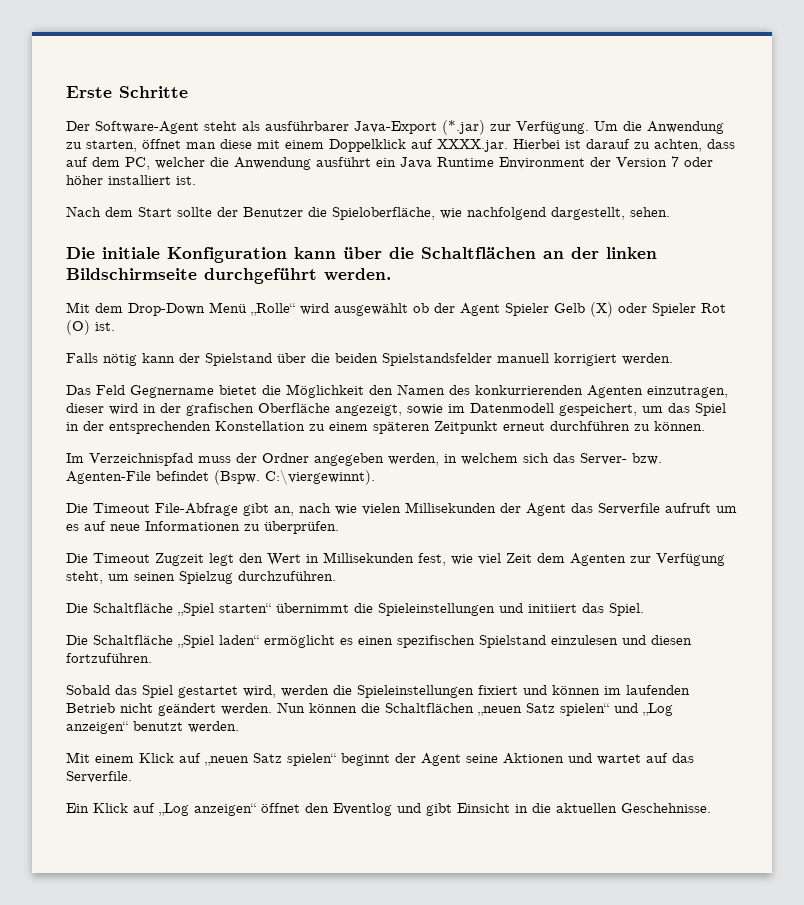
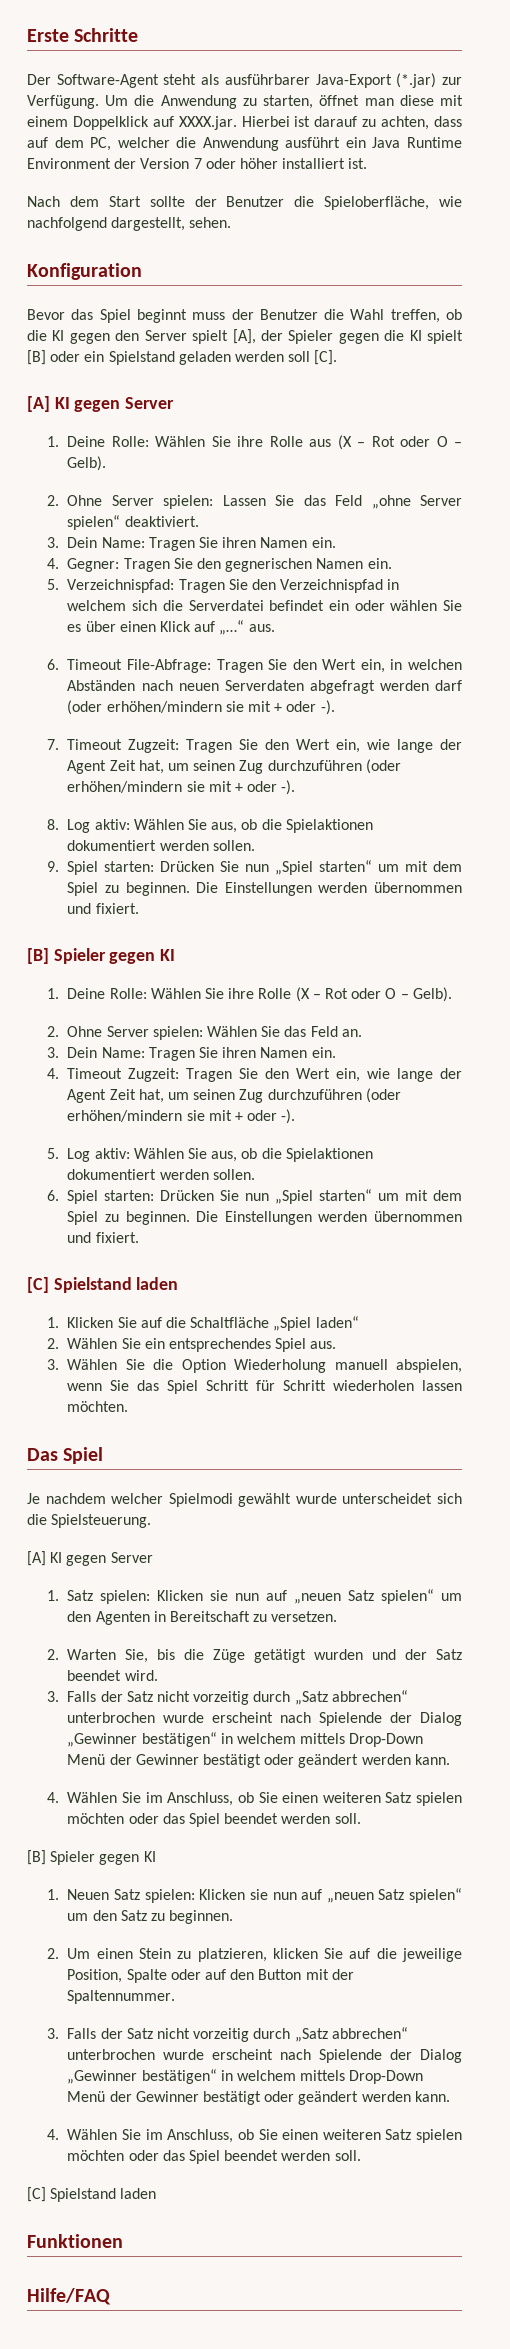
[66,247,160,259] Die initiale -> (232, 222) none
[294,247,657,259] [66,268,391,284] [66,302,726,317] [66,320,115,335] [66,353,673,366] [66,384,728,398] [66,403,726,416] [66,421,705,434] [66,453,662,466] [66,469,375,485] [66,502,737,516] [66,521,339,534] [66,552,725,566] [66,571,336,584] [66,603,644,616] [66,635,692,648] [66,653,152,663] [66,685,690,698] [66,702,673,716] [66,721,239,734] [66,752,694,766] [66,771,132,783] [66,803,711,816] kann über die Schaltflächen an der linken Bildschirmseite durchgeführt werden. // Mit dem Drop-Down Menü „Rolle“ wird ausgewählt ob der Agent Spieler Gelb (X) oder Spieler Rot (O) ist. // Falls nötig kann der Spielstand über die beiden Spielstandsfelder manuell korrigiert werden. // Das Feld Gegnername bietet die Möglichkeit den Namen des konkurrierenden Agenten einzutragen, dieser wird in der grafischen Oberfläche angezeigt, sowie im Datenmodell gespeichert, um das Spiel in der entsprechenden Konstellation zu einem späteren Zeitpunkt erneut durchführen zu können. // Im Verzeichnispfad muss der Ordner angegeben werden, in welchem sich das Server- bzw. Agenten-File befindet (Bspw. C:\viergewinnt). // Die Timeout File-Abfrage gibt an, nach wie vielen Millisekunden der Agent das Serverfile aufruft um es auf neue Informationen zu überprüfen. // Die Timeout Zugzeit legt den Wert in Millisekunden fest, wie viel Zeit dem Agenten zur Verfügung steht, um seinen Spielzug durchzuführen. // Die Schaltfläche „Spiel starten“ übernimmt die Spieleinstellungen und initiiert das Spiel. // Die Schaltfläche „Spiel laden“ ermöglicht es einen spezifischen Spielstand einzulesen und diesen fortzuführen. // Sobald das Spiel gestartet wird, werden die Spieleinstellungen fixiert und können im laufenden Betrieb nicht geändert werden. Nun können die Schaltflächen „neuen Satz spielen“ und „Log anzeigen“ benutzt werden. // Mit einem Klick auf „neuen Satz spielen“ beginnt der Agent seine Aktionen und wartet auf das Serverfile. // Ein Klick auf „Log anzeigen“ öffnet den Eventlog und gibt Einsicht in die aktuellen Geschehnisse. -> [27,309,463,323] [27,329,464,344] [27,350,338,365] [27,396,175,412] [47,435,463,450] [67,456,107,471] [47,495,462,509] [67,515,199,530] [47,537,336,551] [47,558,392,572] [47,579,400,593] [67,600,463,611] [67,620,275,635] [47,659,463,673] [67,680,462,694] [67,700,335,715] [47,739,463,753] [67,759,401,774] [67,780,296,795] [47,819,373,833] [67,840,255,851] [47,860,462,875] [67,882,462,896] [67,903,139,914] [27,948,176,964] [47,987,452,1002] [47,1026,362,1040] [47,1047,336,1061] [47,1068,463,1082] [67,1088,401,1103] [67,1109,296,1124] [47,1148,373,1162] [67,1169,255,1180] [47,1189,462,1204] [67,1211,462,1225] [67,1232,139,1243] [27,1277,179,1293] [47,1316,359,1331] [47,1338,337,1352] [47,1359,462,1373] [67,1380,462,1394] [67,1401,129,1412] [27,1447,104,1464] [27,1493,462,1507] [27,1514,152,1528] [27,1551,153,1566] [47,1589,462,1604] [67,1611,338,1625] [47,1649,463,1663] [67,1670,158,1681] [47,1690,408,1705] [67,1712,463,1726] [67,1732,424,1747] [67,1754,450,1768] [47,1792,463,1806] [67,1813,361,1827] [27,1850,156,1865] [47,1888,463,1903] [67,1910,234,1924] [47,1948,462,1962] [67,1969,354,1983] [67,1990,176,2004] [47,2027,408,2042] [67,2049,463,2063] [67,2069,424,2084] [67,2091,450,2105] [47,2129,463,2143] [67,2150,361,2164] [27,2187,157,2202] [27,2234,123,2248] [27,2288,111,2305] // Bevor das Spiel beginnt muss der Benutzer die Wahl treffen, ob die KI gegen den Server spielt [A], der Spieler gegen die KI spielt [B] oder ein Spielstand geladen werden soll [C]. // [A] KI gegen Server // 1. Deine Rolle: Wählen Sie ihre Rolle aus (X – Rot oder O – Gelb). // 2. Ohne Server spielen: Lassen Sie das Feld „ohne Server spielen“ deaktiviert. // 3. Dein Name: Tragen Sie ihren Namen ein. // 4. Gegner: Tragen Sie den gegnerischen Namen ein. // 5. Verzeichnispfad: Tragen Sie den Verzeichnispfad in welchem sich die Serverdatei befindet ein oder wählen Sie es über einen Klick auf „…“ aus. // 6. Timeout File-Abfrage: Tragen Sie den Wert ein, in welchen Abständen nach neuen Serverdaten abgefragt werden darf (oder erhöhen/mindern sie mit + oder -). // 7. Timeout Zugzeit: Tragen Sie den Wert ein, wie lange der Agent Zeit hat, um seinen Zug durchzuführen (oder erhöhen/mindern sie mit + oder -). // 8. Log aktiv: Wählen Sie aus, ob die Spielaktionen dokumentiert werden sollen. // 9. Spiel starten: Drücken Sie nun „Spiel starten“ um mit dem Spiel zu beginnen. Die Einstellungen werden übernommen und fixiert. // [B] Spieler gegen KI // 1. Deine Rolle: Wählen Sie ihre Rolle (X – Rot oder O – Gelb). // 2. Ohne Server spielen: Wählen Sie das Feld an. // 3. Dein Name: Tragen Sie ihren Namen ein. // 4. Timeout Zugzeit: Tragen Sie den Wert ein, wie lange der Agent Zeit hat, um seinen Zug durchzuführen (oder erhöhen/mindern sie mit + oder -). // 5. Log aktiv: Wählen Sie aus, ob die Spielaktionen dokumentiert werden sollen. // 6. Spiel starten: Drücken Sie nun „Spiel starten“ um mit dem Spiel zu beginnen. Die Einstellungen werden übernommen und fixiert. // [C] Spielstand laden // 1. Klicken Sie auf die Schaltfläche „Spiel laden“ // 2. Wählen Sie ein entsprechendes Spiel aus. // 3. Wählen Sie die Option Wiederholung manuell abspielen, wenn Sie das Spiel Schritt für Schritt wiederholen lassen möchten. // Das Spiel // Je nachdem welcher Spielmodi gewählt wurde unterscheidet sich die Spielsteuerung. // [A] KI gegen Server // 1. Satz spielen: Klicken sie nun auf „neuen Satz spielen“ um den Agenten in Bereitschaft zu versetzen. // 2. Warten Sie, bis die Züge getätigt wurden und der Satz beendet wird. // 3. Falls der Satz nicht vorzeitig durch „Satz abbrechen“ unterbrochen wurde erscheint nach Spielende der Dialog „Gewinner bestätigen“ in welchem mittels Drop-Down Menü der Gewinner bestätigt oder geändert werden kann. // 4. Wählen Sie im Anschluss, ob Sie einen weiteren Satz spielen möchten oder das Spiel beendet werden soll. // [B] Spieler gegen KI // 1. Neuen Satz spielen: Klicken sie nun auf „neuen Satz spielen“ um den Satz zu beginnen. // 2. Um einen Stein zu platzieren, klicken Sie auf die jeweilige Position, Spalte oder auf den Button mit der Spaltennummer. // 3. Falls der Satz nicht vorzeitig durch „Satz abbrechen“ unterbrochen wurde erscheint nach Spielende der Dialog „Gewinner bestätigen“ in welchem mittels Drop-Down Menü der Gewinner bestätigt oder geändert werden kann. // 4. Wählen Sie im Anschluss, ob Sie einen weiteren Satz spielen möchten oder das Spiel beendet werden soll. // [C] Spielstand laden // Funktionen // Hilfe/FAQ

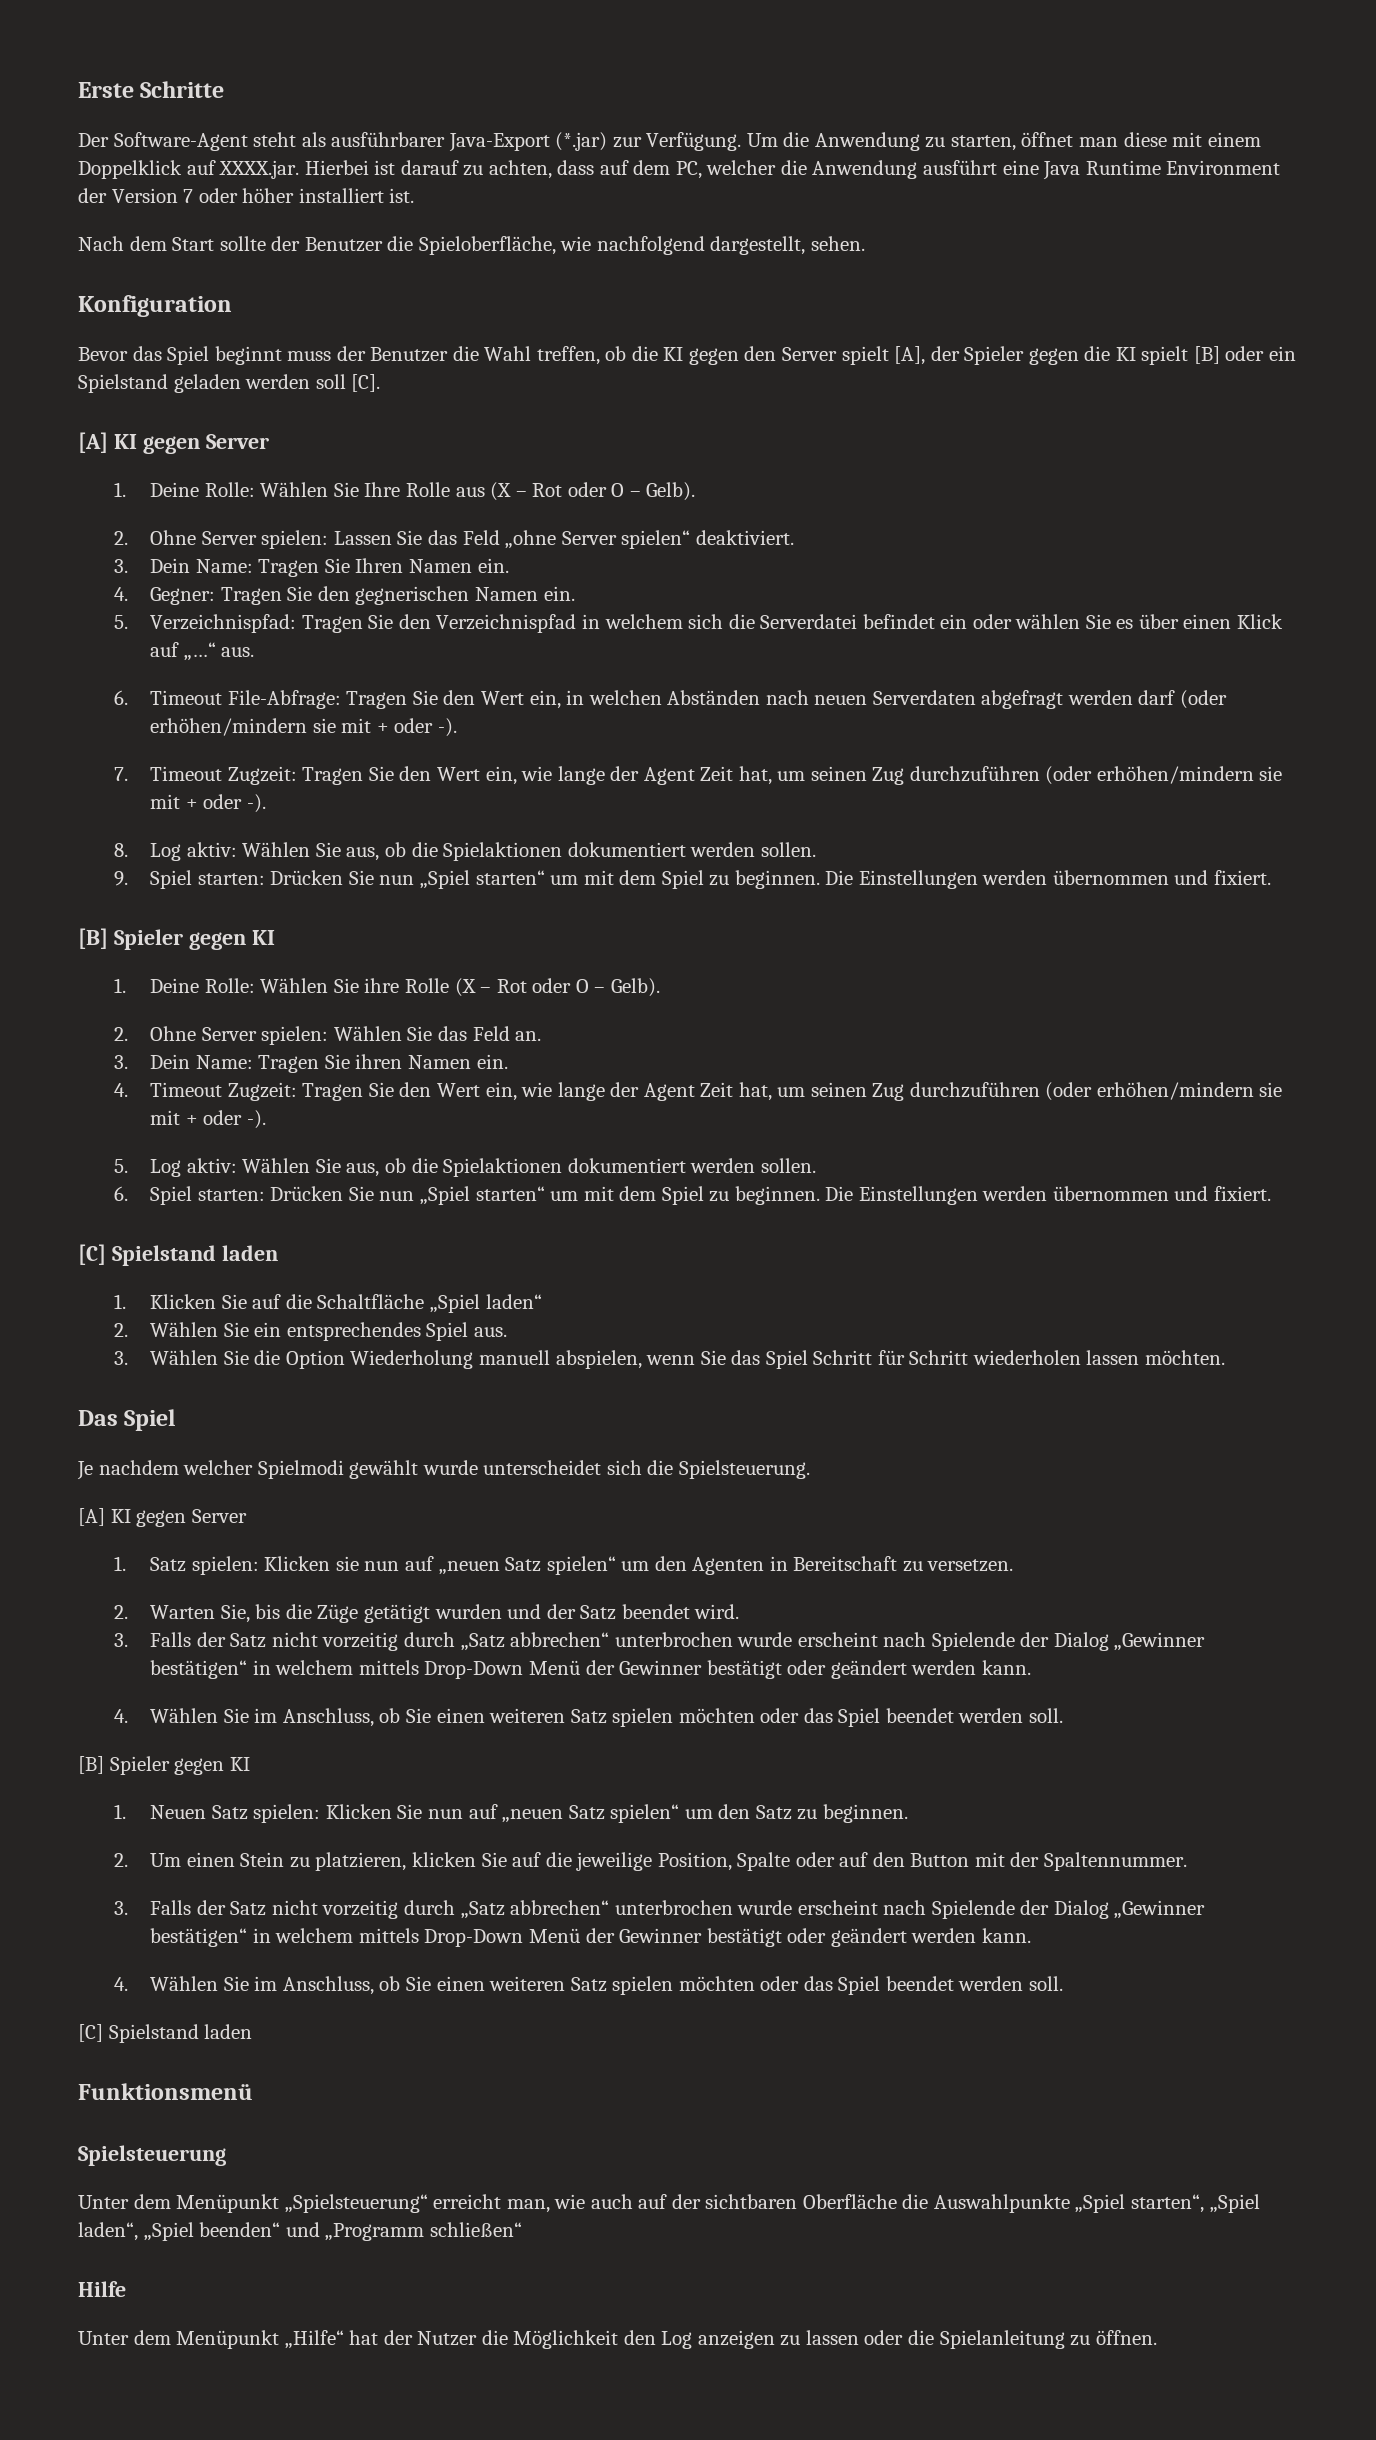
[345,137,366,148] ein -> [1002,160,1039,175] eine
[237,436,264,447] ihre -> [364,482,401,497] Ihre
[222,537,257,548] ihren -> [355,558,404,573] Ihren
[249,1889,268,1900] sie -> [397,1804,423,1819] Sie
[27,2234,123,2248] [27,2288,111,2305] Funktionen // Hilfe/FAQ -> [78,2083,253,2100] [78,2145,226,2166] [78,2194,1260,2213] [78,2222,522,2241] [78,2281,126,2297] [78,2330,1157,2349] Funktionsmenü // Spielsteuerung // Unter dem Menüpunkt „Spielsteuerung“ erreicht man, wie auch auf der sichtbaren Oberfläche die Auswahlpunkte „Spiel starten“, „Spiel laden“, „Spiel beenden“ und „Programm schließen“ // Hilfe // Unter dem Menüpunkt „Hilfe“ hat der Nutzer die Möglichkeit den Log anzeigen zu lassen oder die Spielanleitung zu öffnen.

